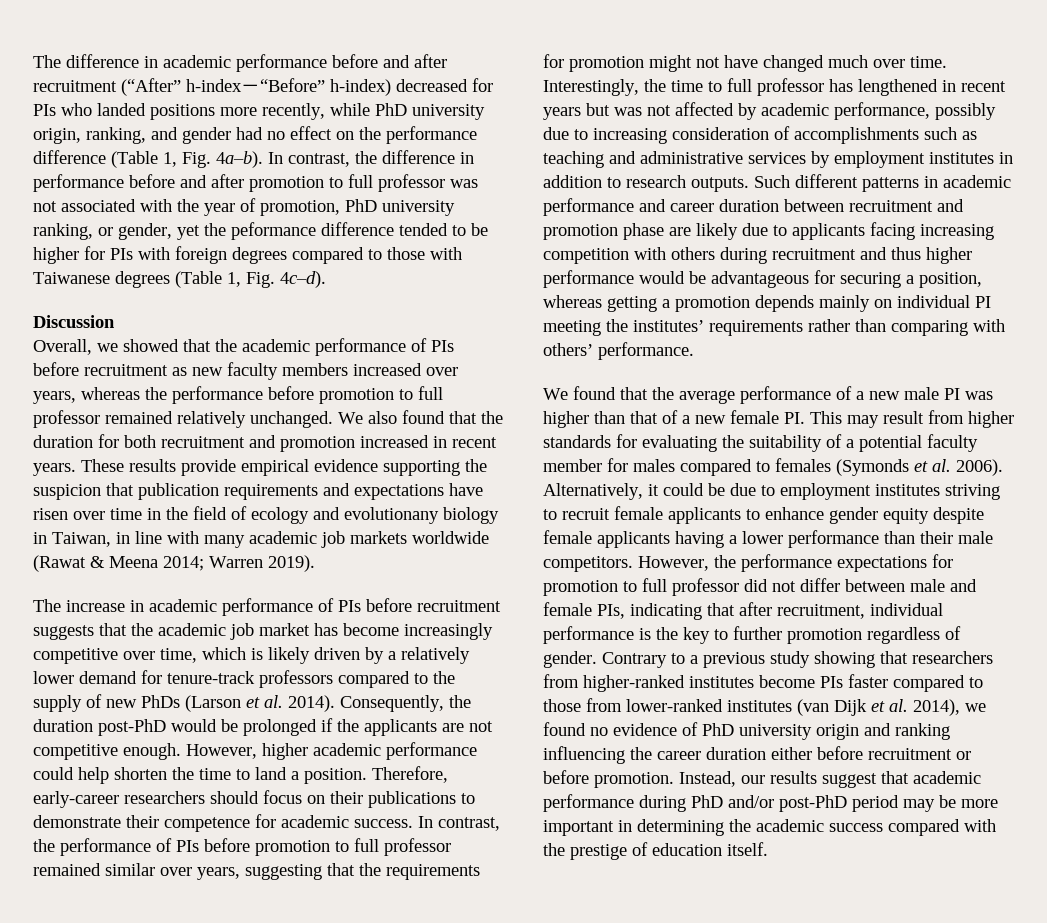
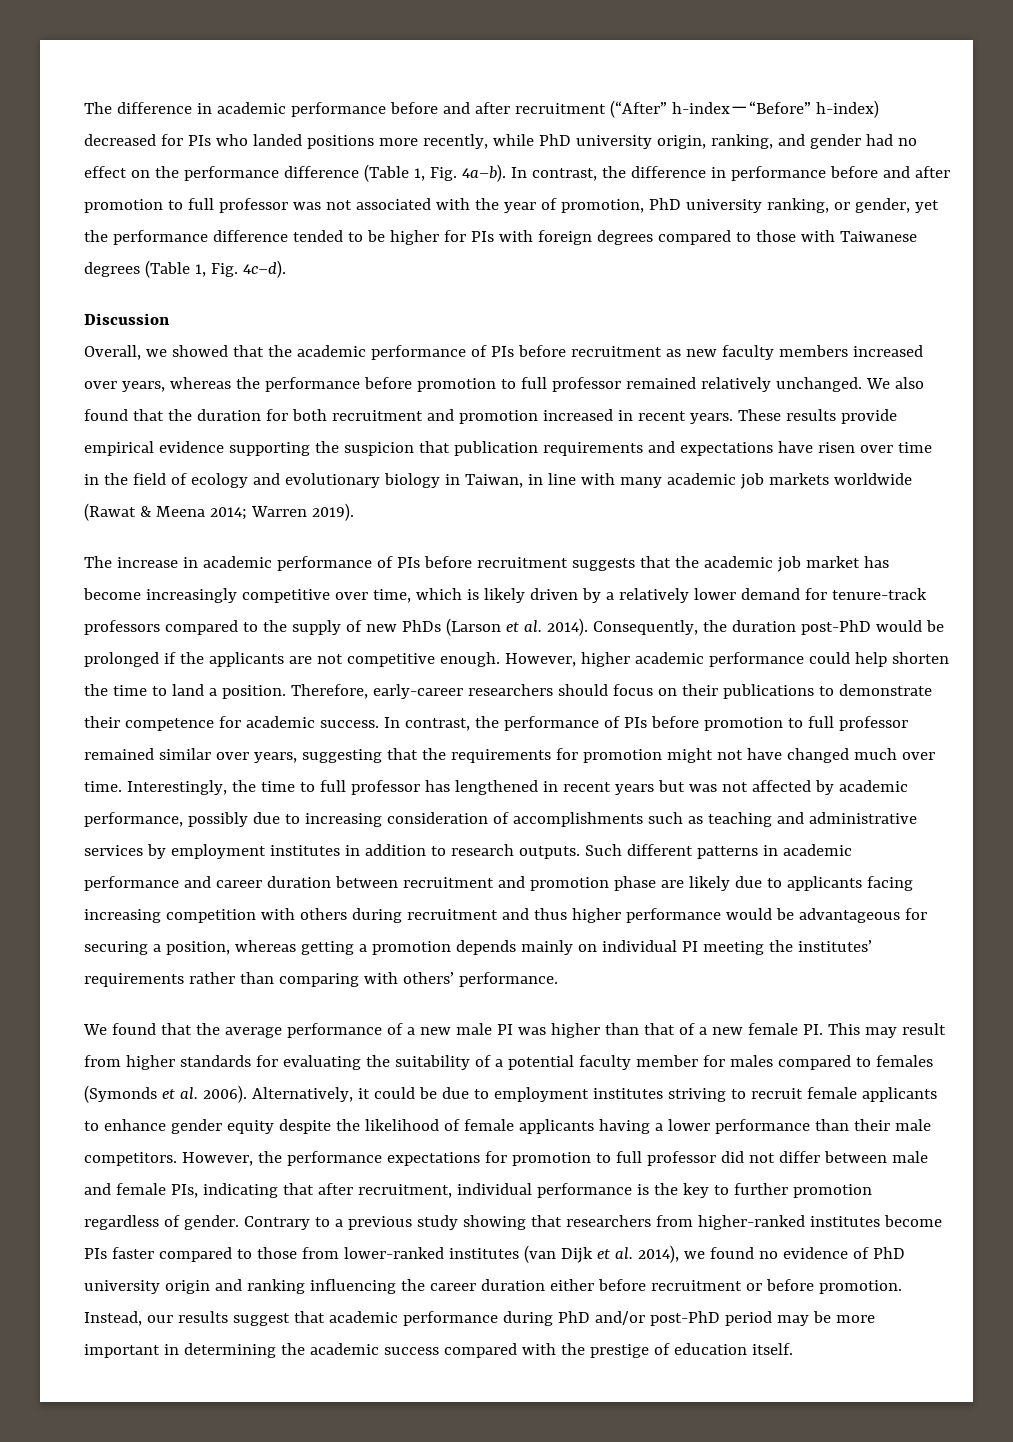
[231,222,316,240] peformance -> [112,230,208,245] performance
[344,507,439,524] evolutionany -> [284,473,380,488] evolutionary
(984, 515) none -> [335,1119,460,1131] the likelihood of

